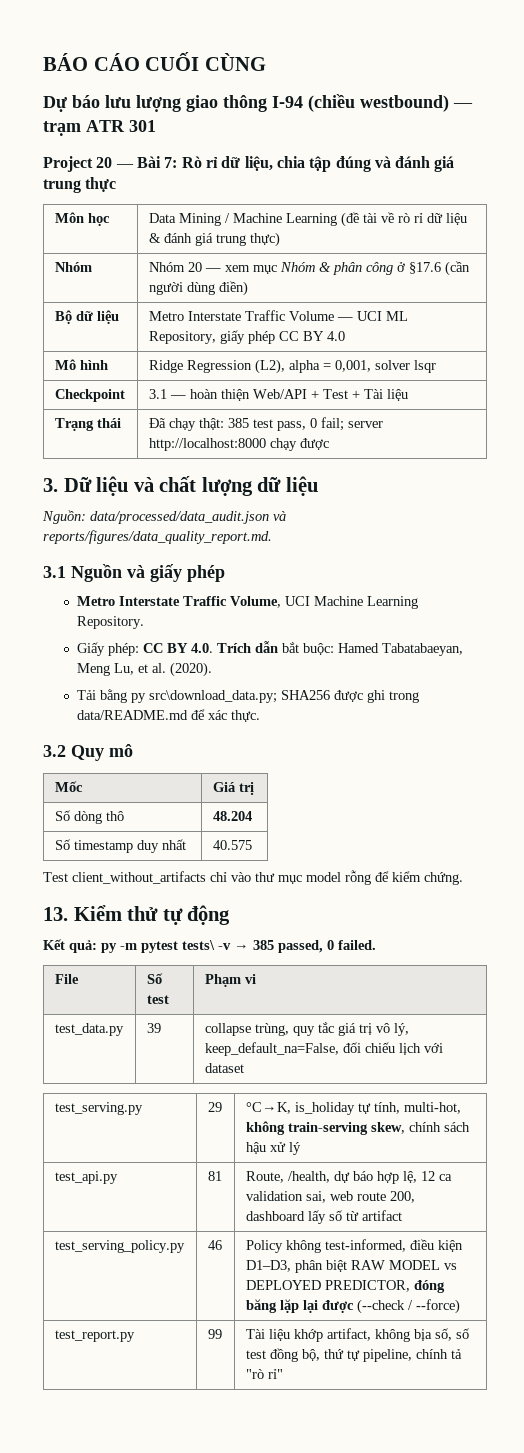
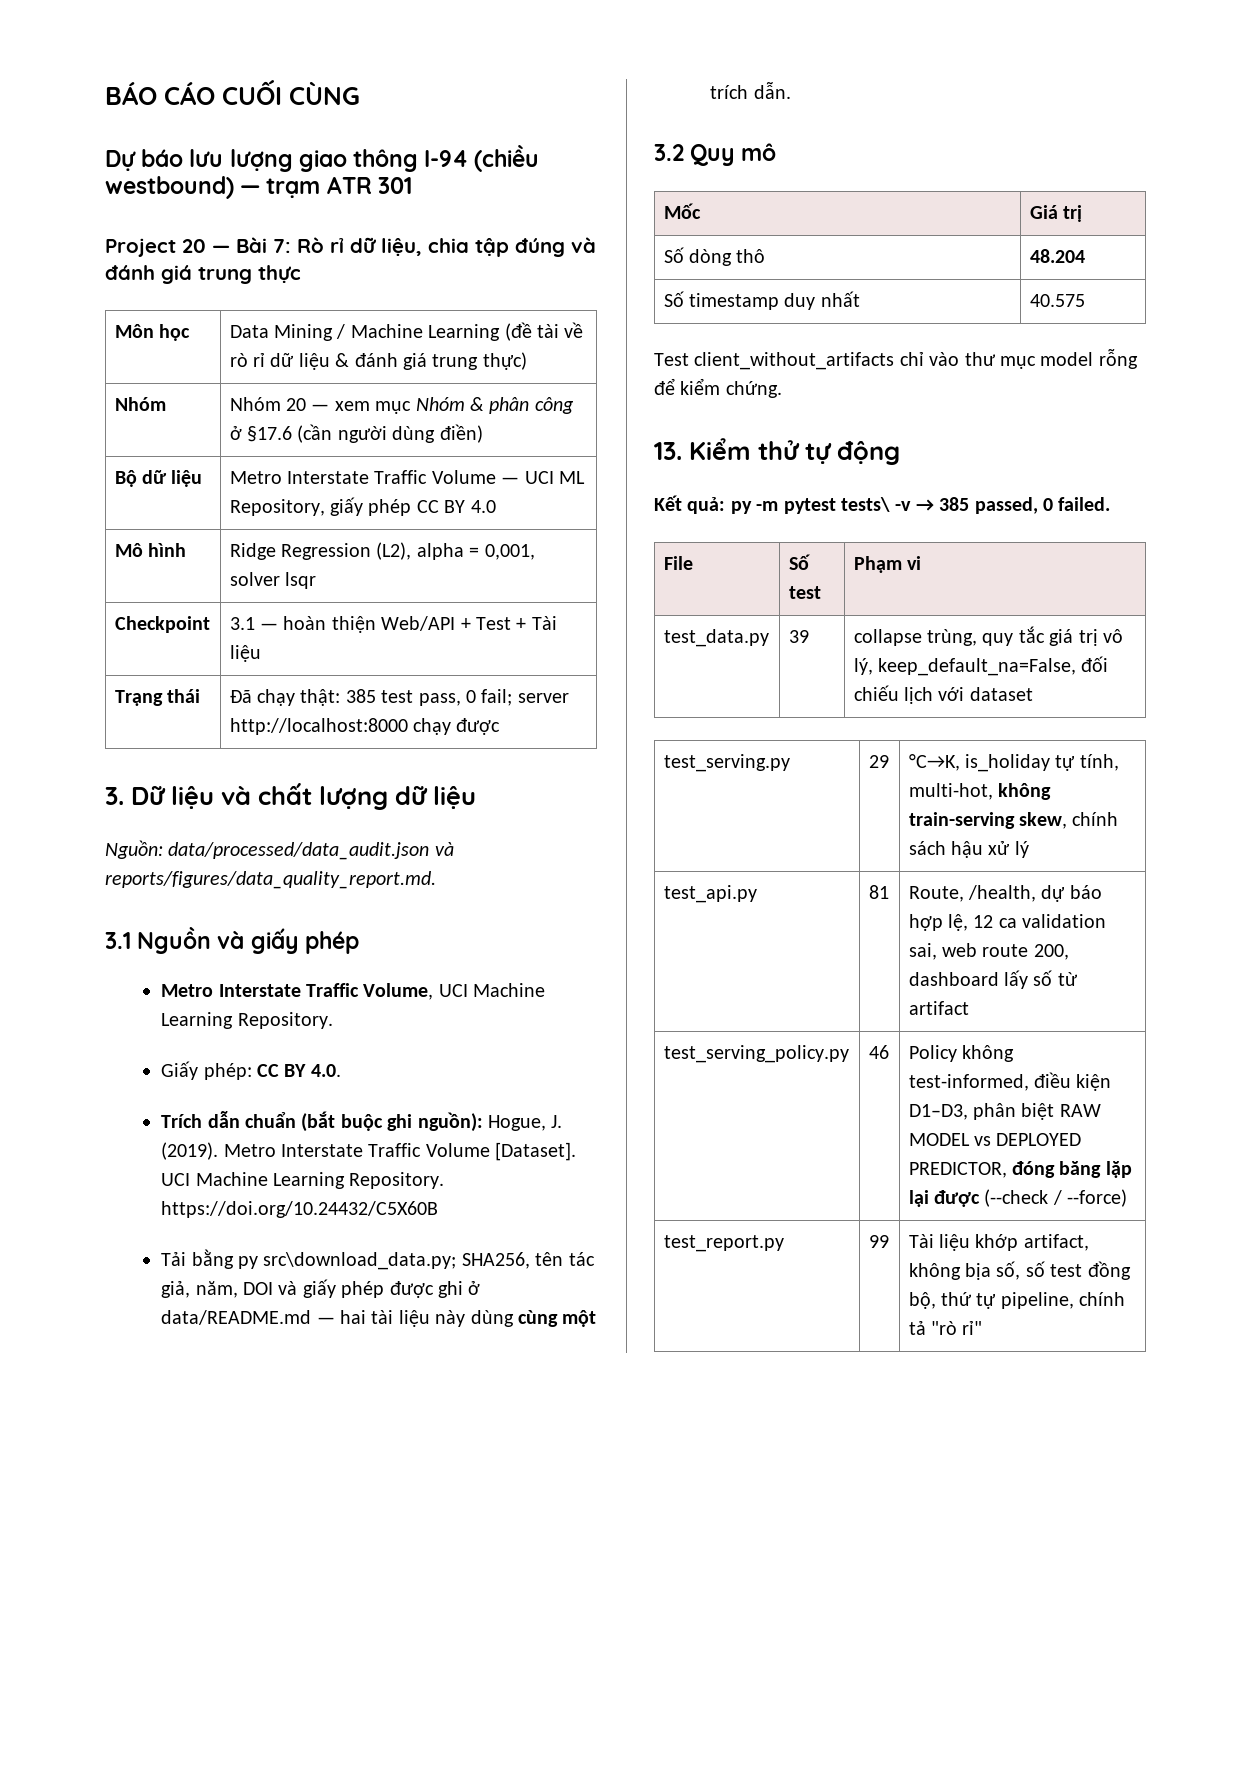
(214, 648) none -> (341, 1070) //
[282,642,464,656] [77,662,213,677] [77,689,420,703] [77,709,261,722] bắt buộc: Hamed Tabatabaeyan, Meng Lu, et al. (2020). // Tải bằng py src\download_data.py; SHA256 được ghi trong data/README.md để xác thực. -> [245,1111,563,1132] [161,1142,577,1161] [161,1172,445,1189] [161,1201,439,1218] [161,1249,595,1270] [161,1279,481,1298] [161,1310,597,1327] [710,82,791,99] chuẩn (bắt buộc ghi nguồn): Hogue, J. (2019). Metro Interstate Traffic Volume [Dataset]. UCI Machine Learning Repository. https://doi.org/10.24432/C5X60B // Tải bằng py src\download_data.py; SHA256, tên tác giả, năm, DOI và giấy phép được ghi ở data/README.md — hai tài liệu này dùng cùng một trích dẫn.

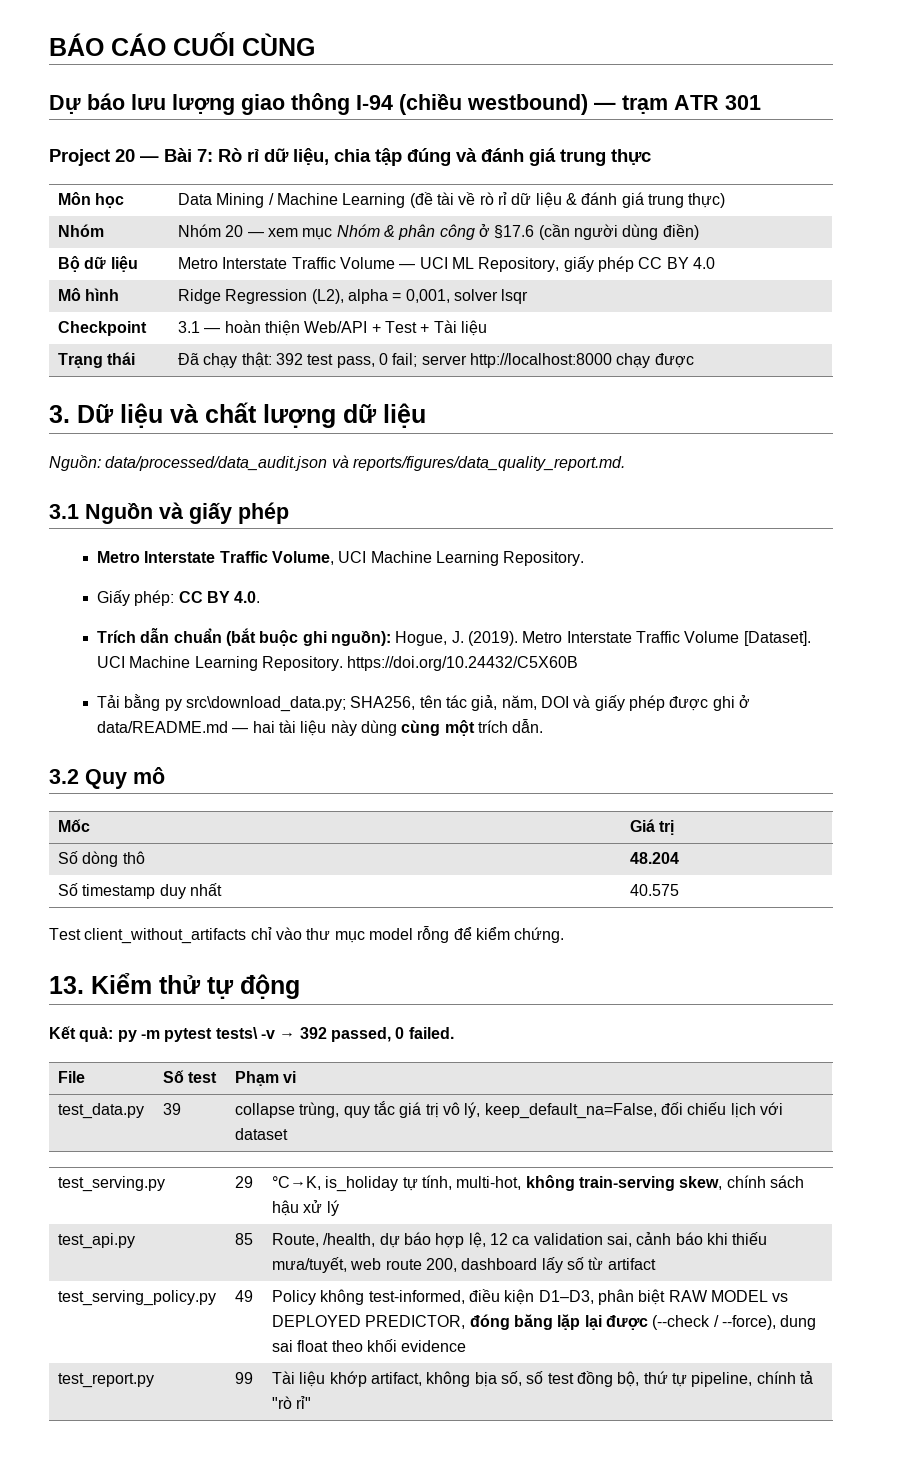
[345,689,376,703] 385 -> [276,353,304,365] 392
[939,497,970,511] 385 -> [299,1027,327,1039] 392
[868,885,889,899] 81 -> [235,1233,254,1245] 85
(937, 951) none -> [636,1232,768,1245] [272,1257,348,1273] cảnh báo khi thiếu mưa/tuyết,
[868,1045,889,1059] 46 -> [235,1290,254,1302] 49
[1067,1189,1128,1207] --force) -> [721,1315,817,1330] [272,1339,467,1352] --force), dung sai float theo khối evidence

